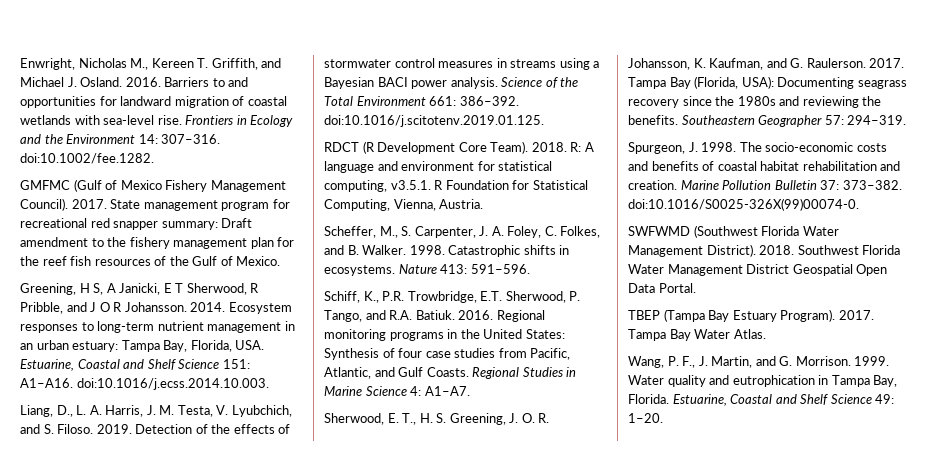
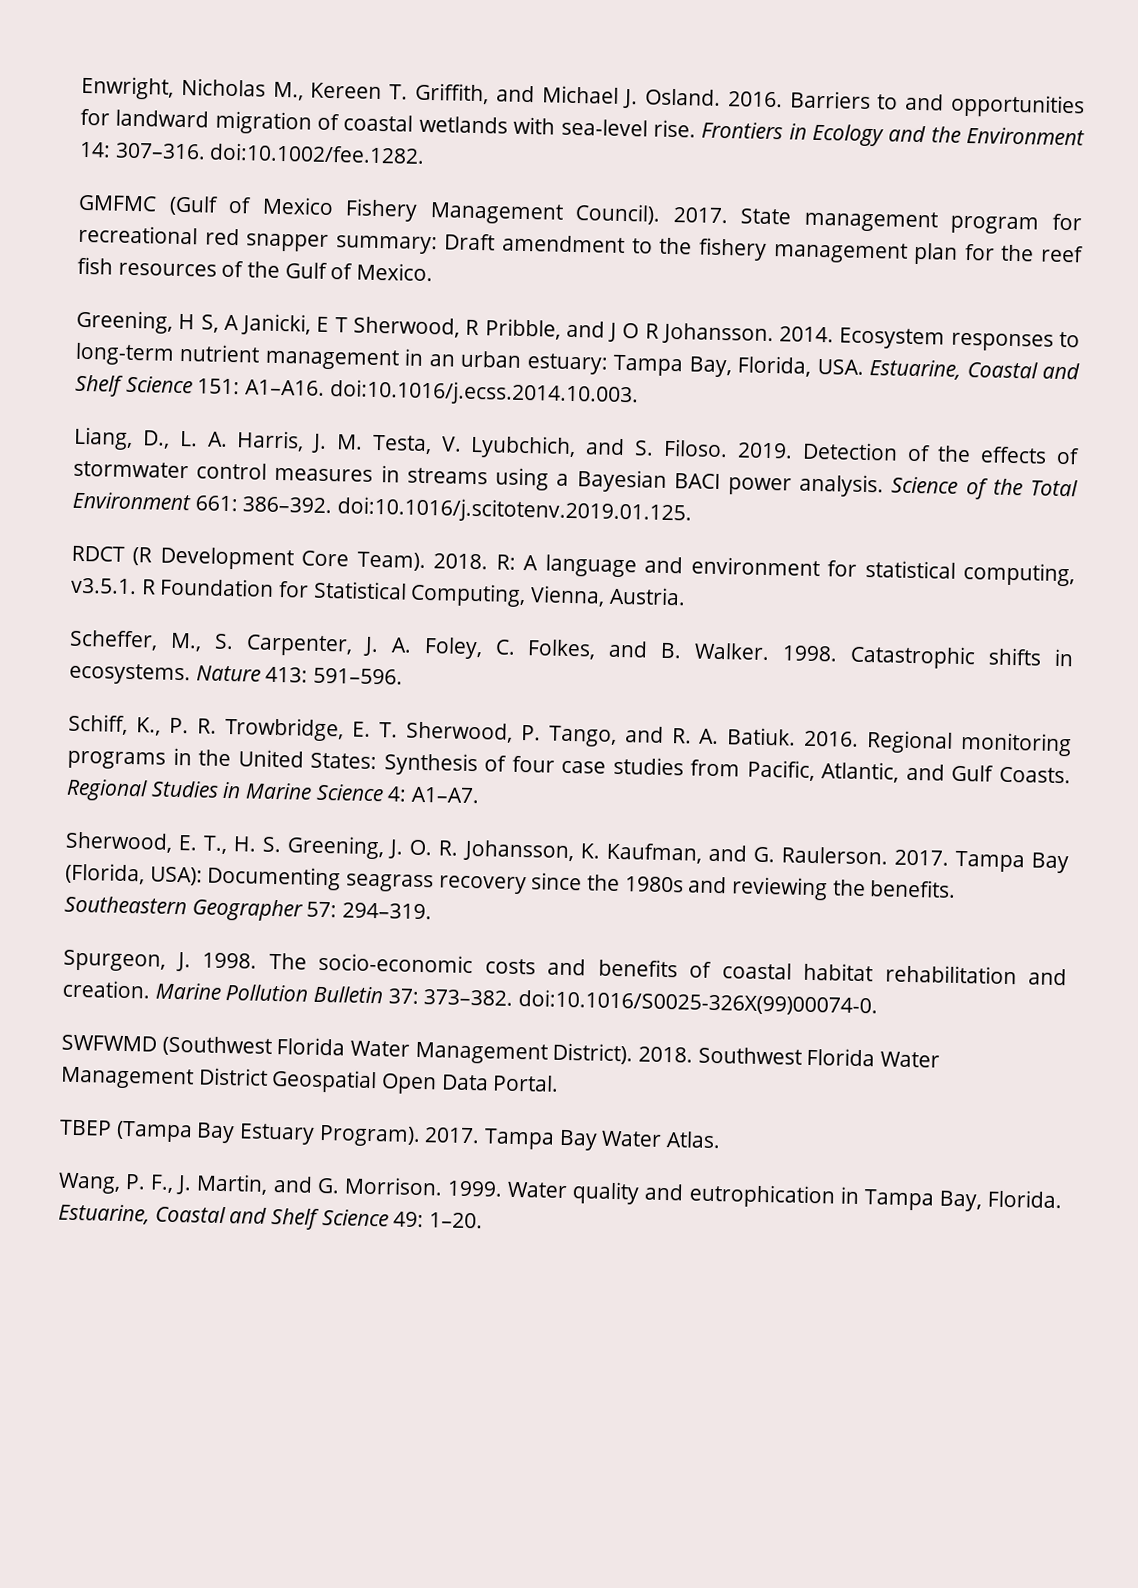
[382,291,503,303] P.R. Trowbridge, E.T. -> [168,716,399,742] P. R. Trowbridge, E. T.
[389,310,413,320] R.A. -> [671,728,720,745] R. A.

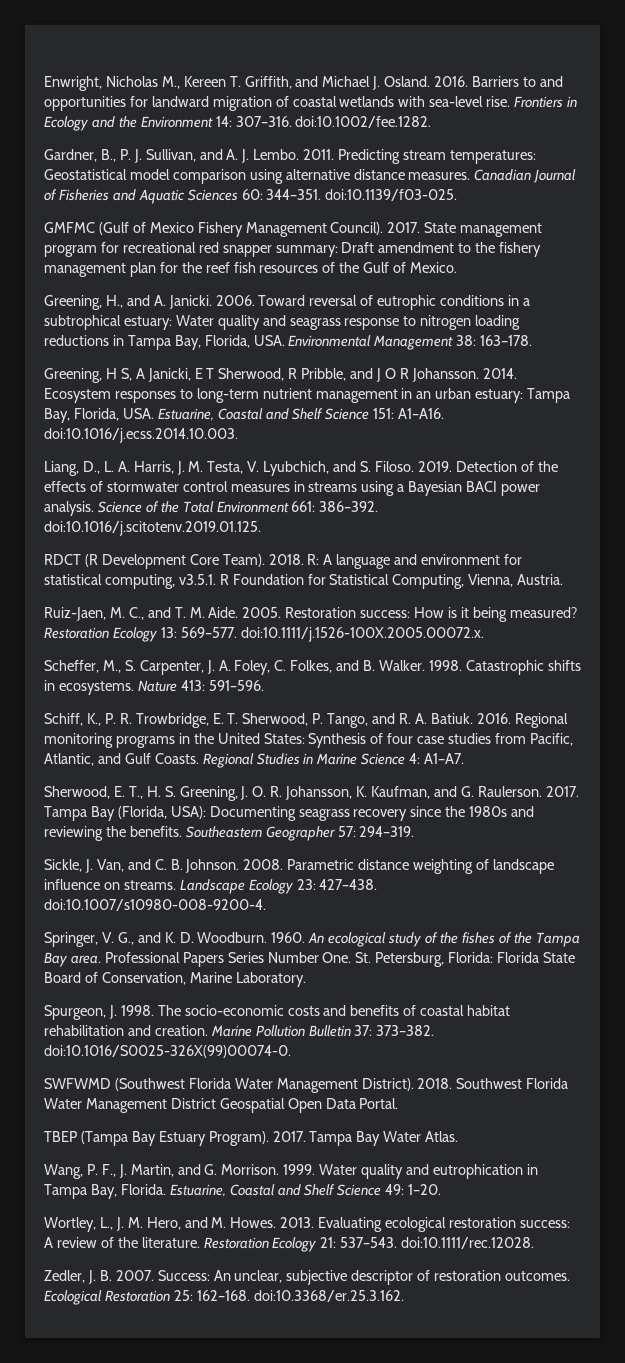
(426, 153) none -> [44,149,536,164] [44,169,577,184] [44,189,458,204] // Gardner, B., P. J. Sullivan, and A. J. Lembo. 2011. Predicting stream temperatures: Geostatistical model comparison using alternative distance measures. Canadian Journal of Fisheries and Aquatic Sciences 60: 344–351. doi:10.1139/f03-025.
(434, 272) none -> [44,295,530,310] [44,315,521,330] [44,335,533,350] // Greening, H., and A. Janicki. 2006. Toward reversal of eutrophic conditions in a subtrophical estuary: Water quality and seagrass response to nitrogen loading reductions in Tampa Bay, Florida, USA. Environmental Management 38: 163–178.
(686, 596) none -> [44,607,577,622] [44,627,484,642] // Ruiz-Jaen, M. C., and T. M. Aide. 2005. Restoration success: How is it being measured? Restoration Ecology 13: 569–577. doi:10.1111/j.1526-100X.2005.00072.x.
(433, 911) none -> [44,859,554,874] [44,879,378,894] [44,899,266,911] [44,932,580,947] [44,952,576,967] [44,972,306,987] // Sickle, J. Van, and C. B. Johnson. 2008. Parametric distance weighting of landscape influence on streams. Landscape Ecology 23: 427–438. doi:10.1007/s10980-008-9200-4. // Springer, V. G., and K. D. Woodburn. 1960. An ecological study of the fishes of the Tampa Bay area. Professional Papers Series Number One. St. Petersburg, Florida: Florida State Board of Conservation, Marine Laboratory.
(484, 1220) none -> [44,1217,570,1232] [44,1237,535,1252] [44,1270,571,1285] [44,1290,404,1305] // Wortley, L., J. M. Hero, and M. Howes. 2013. Evaluating ecological restoration success: A review of the literature. Restoration Ecology 21: 537–543. doi:10.1111/rec.12028. // Zedler, J. B. 2007. Success: An unclear, subjective descriptor of restoration outcomes. Ecological Restoration 25: 162–168. doi:10.3368/er.25.3.162.

